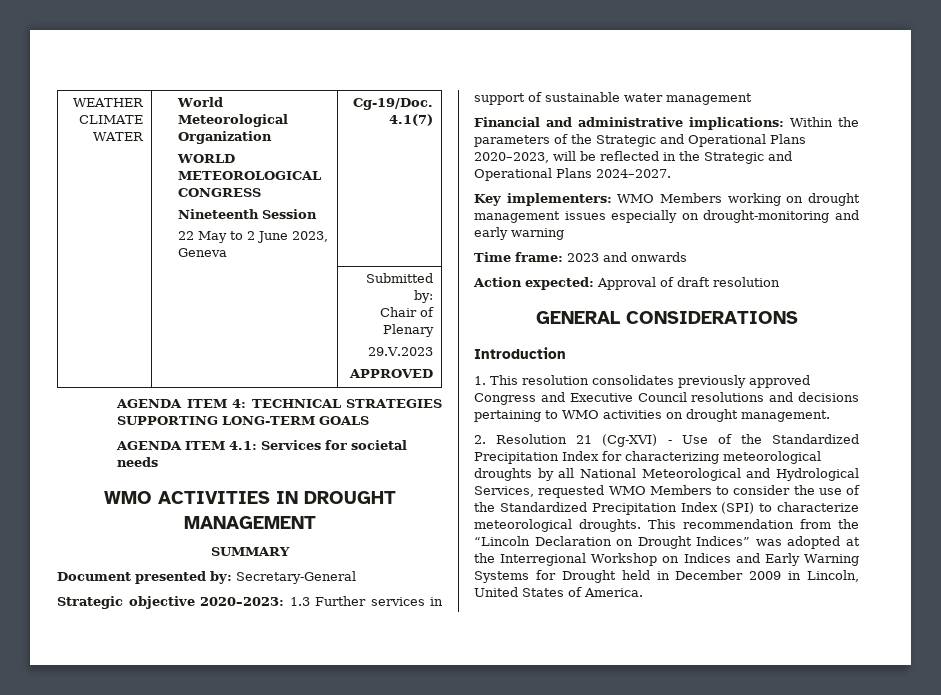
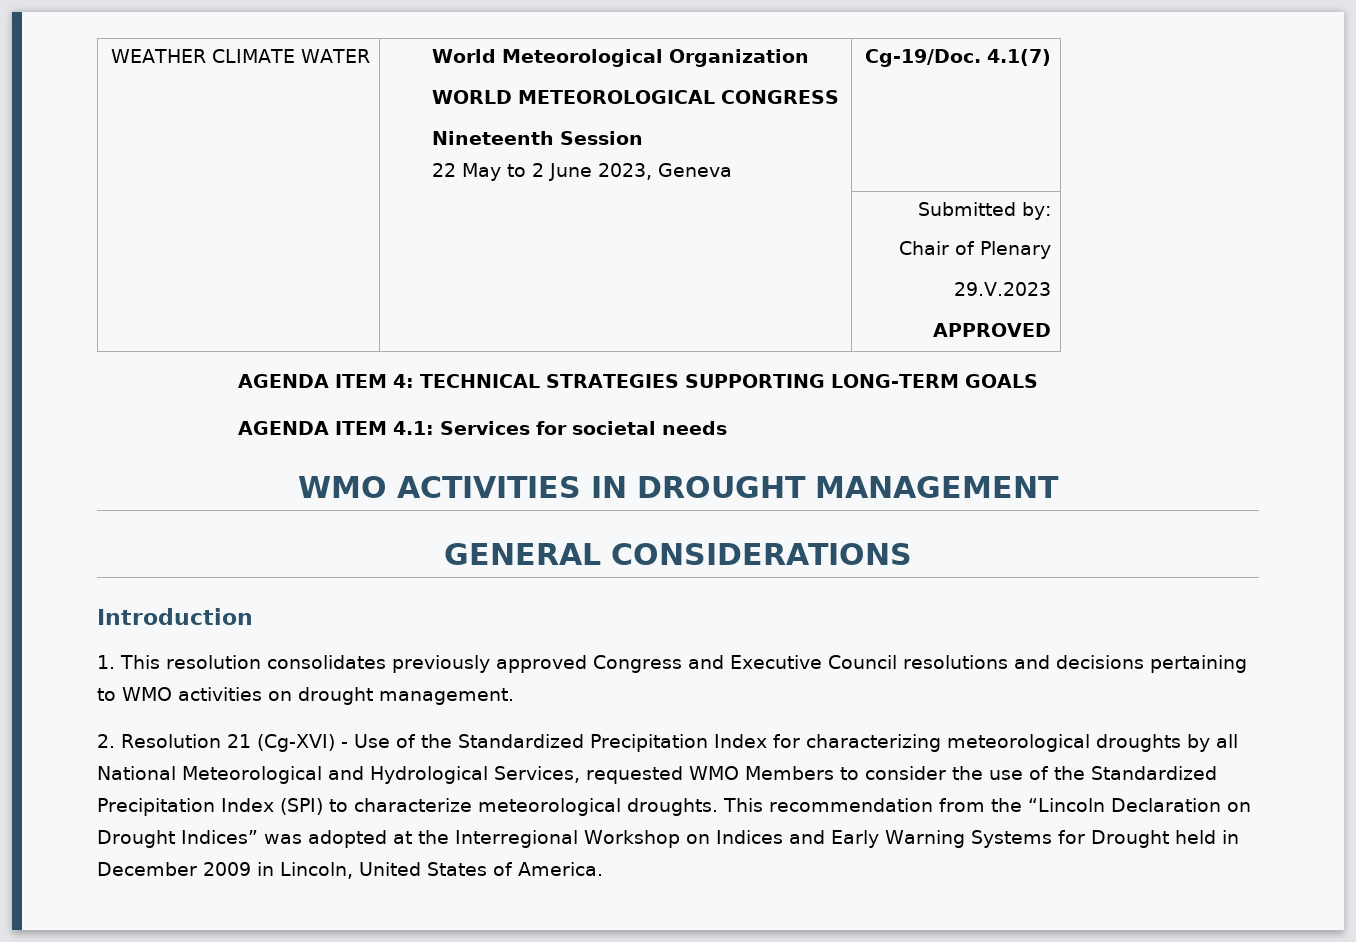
[210,547,290,556] [57,571,356,584] [57,596,443,609] [474,92,752,105] [474,117,859,130] [474,134,806,147] [474,151,792,164] [474,168,671,181] [474,193,860,206] [474,210,859,223] [474,227,564,240] [474,252,687,262] [473,277,780,290] // SUMMARY // Document presented by: Secretary-General // Strategic objective 2020–2023: 1.3 Further services in support of sustainable water management // Financial and administrative implications: Within the parameters of the Strategic and Operational Plans 2020–2023, will be reflected in the Strategic and Operational Plans 2024–2027. // Key implementers: WMO Members working on drought management issues especially on drought-monitoring and early warning // Time frame: 2023 and onwards // Action expected: Approval of draft resolution -> (1059, 487) none

